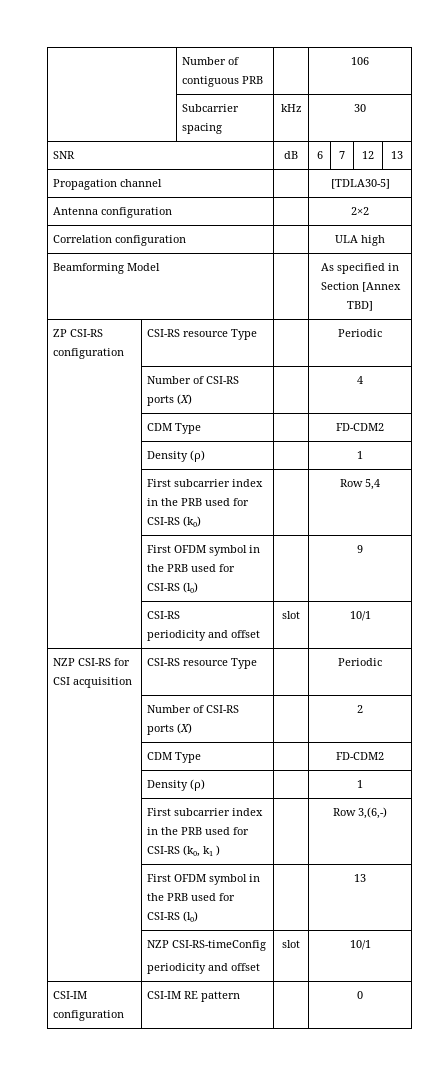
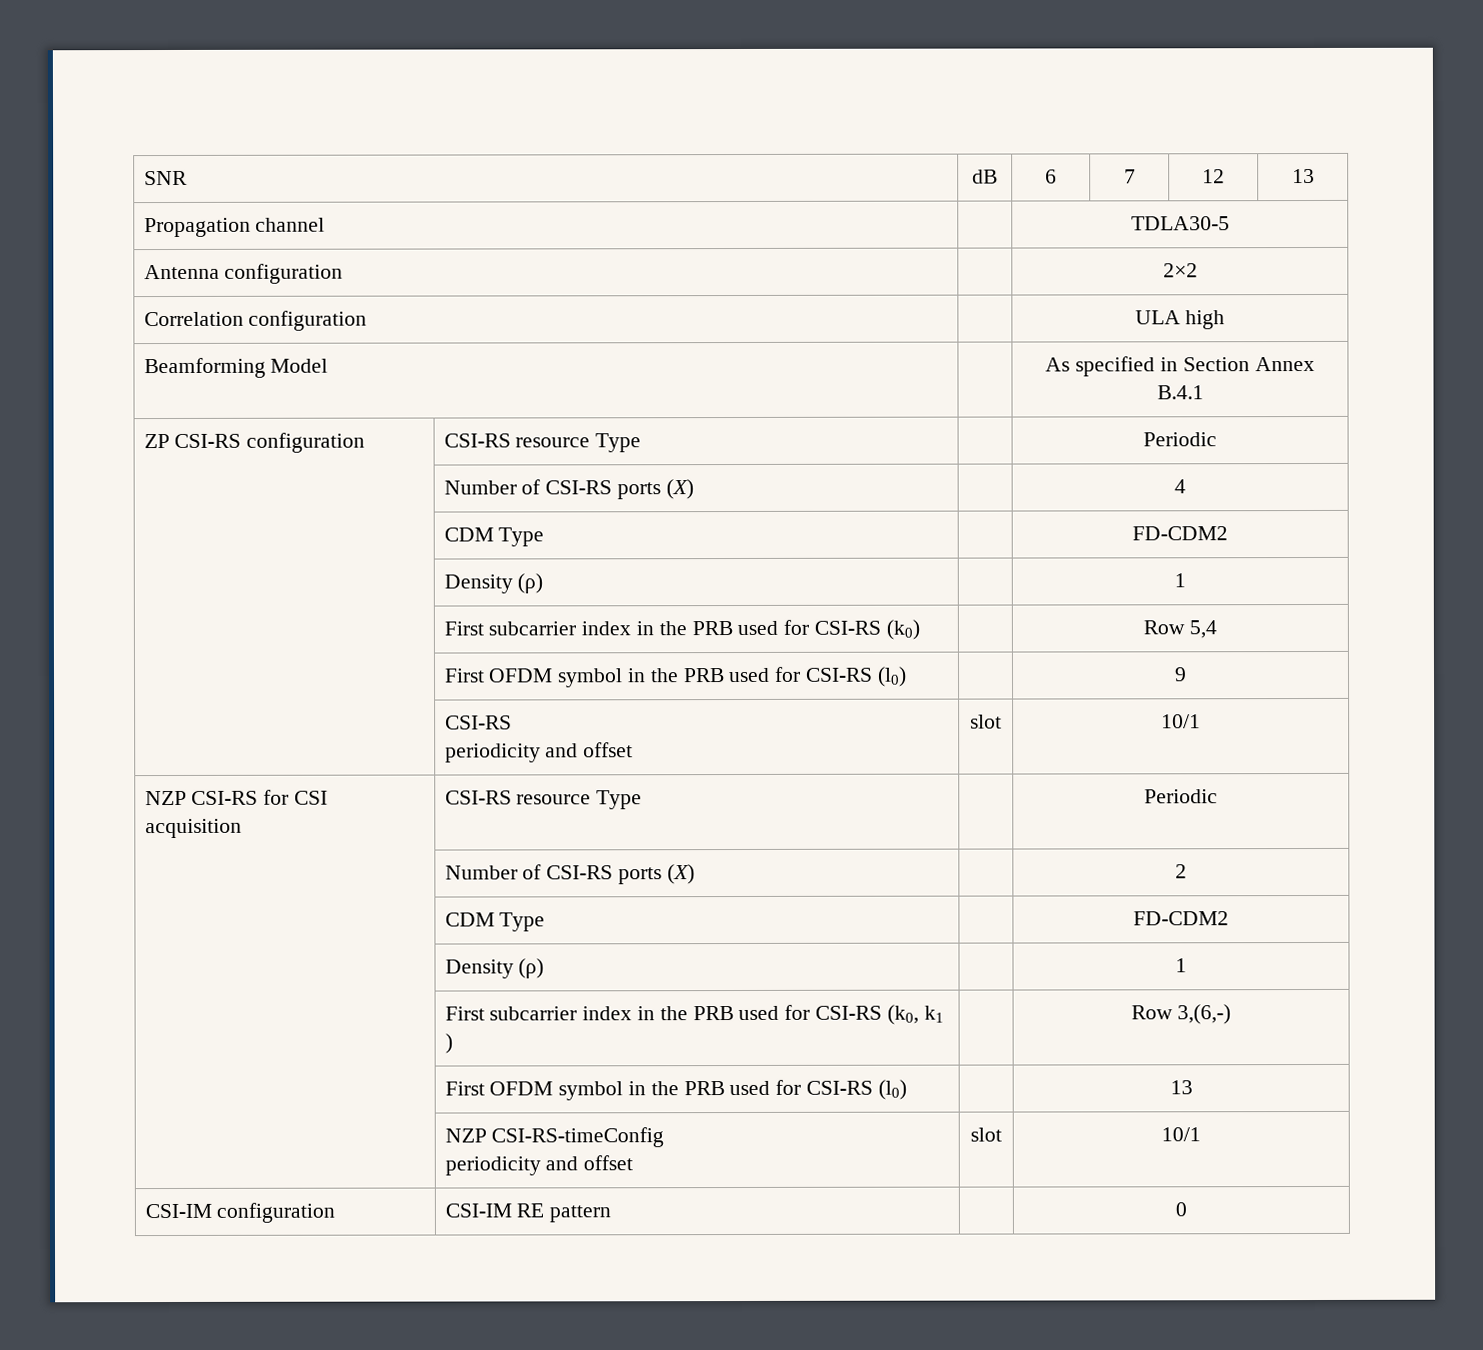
[182,57,240,65] [182,76,264,87] [351,57,369,65] [182,104,240,112] [182,123,223,134] [280,104,302,112] [354,104,366,112] | Number of contiguous PRB | | 106 // | Subcarrier spacing | kHz | 30 // -> (143, 178) none
[330,179,390,189] [TDLA30-5] -> [1130,216,1230,231] TDLA30-5
[361,282,401,292] [347,301,373,311] [Annex TBD] -> [1254,356,1315,372] [1156,385,1204,400] Annex B.4.1

